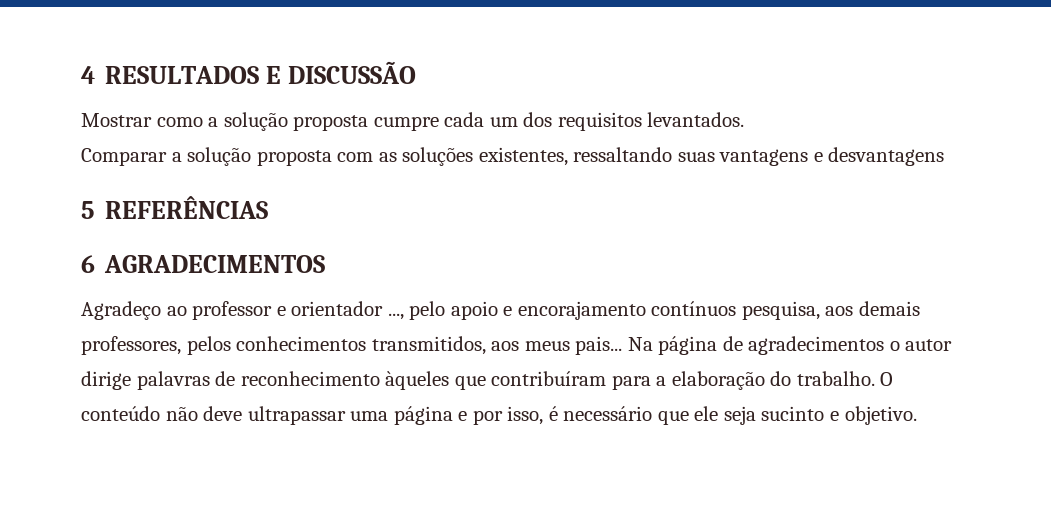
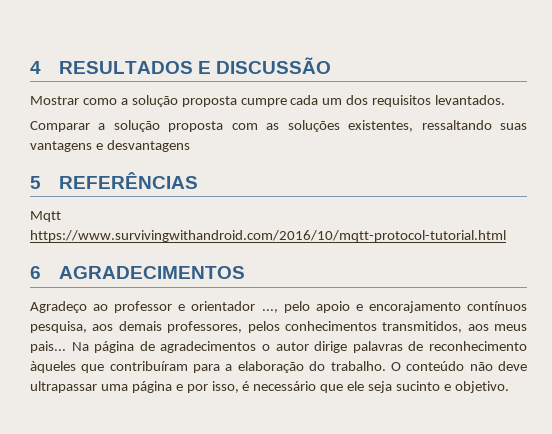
(269, 207) none -> [30,211,61,222] [30,230,506,242] // Mqtt https://www.survivingwithandroid.com/2016/10/mqtt-protocol-tutorial.html

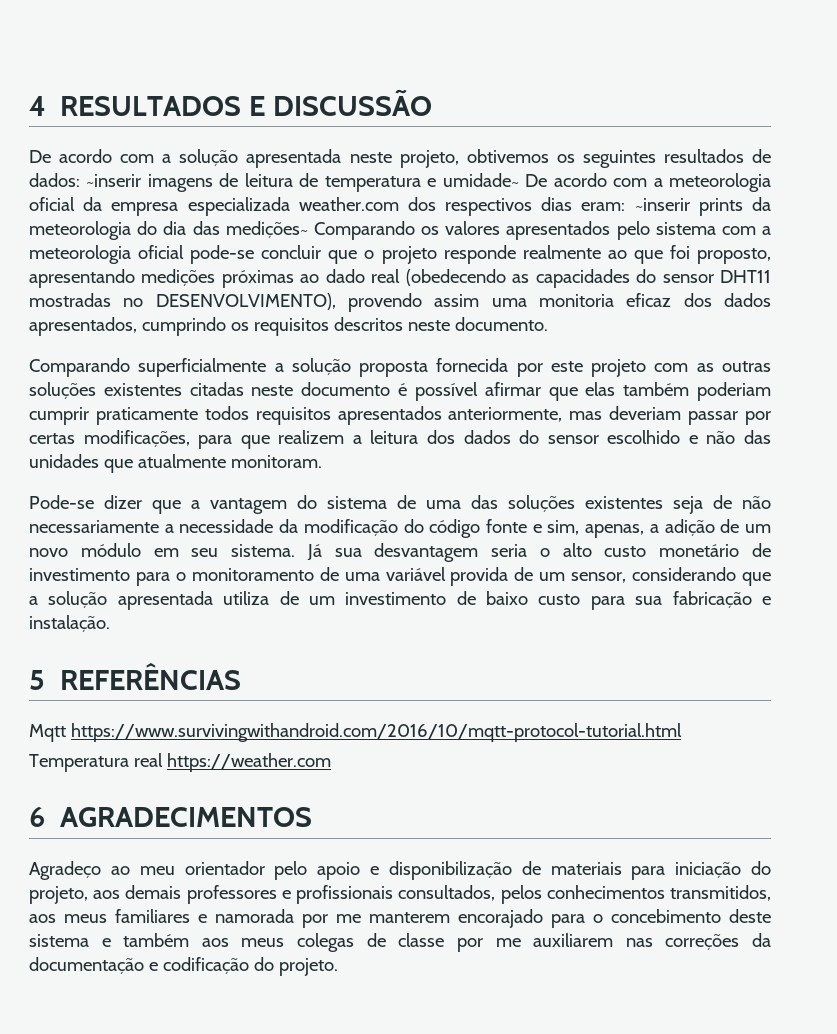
[30,95,506,107] [30,120,527,132] [30,140,190,152] Mostrar como a solução proposta cumpre cada um dos requisitos levantados. // Comparar a solução proposta com as soluções existentes, ressaltando suas vantagens e desvantagens -> [29,149,771,168] [29,173,771,192] [29,197,771,216] [29,221,771,240] [29,245,771,264] [29,269,771,288] [29,293,772,312] [29,317,548,336] [29,358,771,377] [29,382,772,401] [29,406,771,425] [29,430,771,449] [29,454,322,473] [29,495,771,514] [29,519,771,538] [29,543,771,562] [29,567,771,586] [29,591,771,610] [29,615,110,632] De acordo com a solução apresentada neste projeto, obtivemos os seguintes resultados de dados: ~inserir imagens de leitura de temperatura e umidade~ De acordo com a meteorologia oficial da empresa especializada weather.com dos respectivos dias eram: ~inserir prints da meteorologia do dia das medições~ Comparando os valores apresentados pelo sistema com a meteorologia oficial pode-se concluir que o projeto responde realmente ao que foi proposto, apresentando medições próximas ao dado real (obedecendo as capacidades do sensor DHT11 mostradas no DESENVOLVIMENTO), provendo assim uma monitoria eficaz dos dados apresentados, cumprindo os requisitos descritos neste documento. // Comparando superficialmente a solução proposta fornecida por este projeto com as outras soluções existentes citadas neste documento é possível afirmar que elas também poderiam cumprir praticamente todos requisitos apresentados anteriormente, mas deveriam passar por certas modificações, para que realizem a leitura dos dados do sensor escolhido e não das unidades que atualmente monitoram. // Pode-se dizer que a vantagem do sistema de uma das soluções existentes seja de não necessariamente a necessidade da modificação do código fonte e sim, apenas, a adição de um novo módulo em seu sistema. Já sua desvantagem seria o alto custo monetário de investimento para o monitoramento de uma variável provida de um sensor, considerando que a solução apresentada utiliza de um investimento de baixo custo para sua fabricação e instalação.
(506, 236) none -> [29,753,331,772] // Temperatura real https://weather.com
[114,301,527,313] [30,321,243,333] professor e orientador ..., pelo apoio e encorajamento contínuos pesquisa, aos demais professores, -> [139,861,771,880] [29,885,496,904] meu orientador pelo apoio e disponibilização de materiais para iniciação do projeto, aos demais professores e profissionais consultados,
[30,341,528,353] [30,361,528,373] [30,381,509,393] pais... Na página de agradecimentos o autor dirige palavras de reconhecimento àqueles que contribuíram para a elaboração do trabalho. O conteúdo não deve ultrapassar uma página e por isso, é necessário que ele seja sucinto e objetivo. -> [115,909,771,928] [29,933,771,952] [29,957,338,976] familiares e namorada por me manterem encorajado para o concebimento deste sistema e também aos meus colegas de classe por me auxiliarem nas correções da documentação e codificação do projeto.

